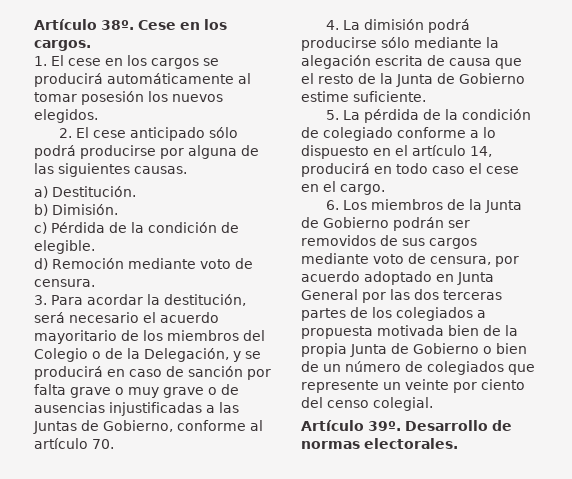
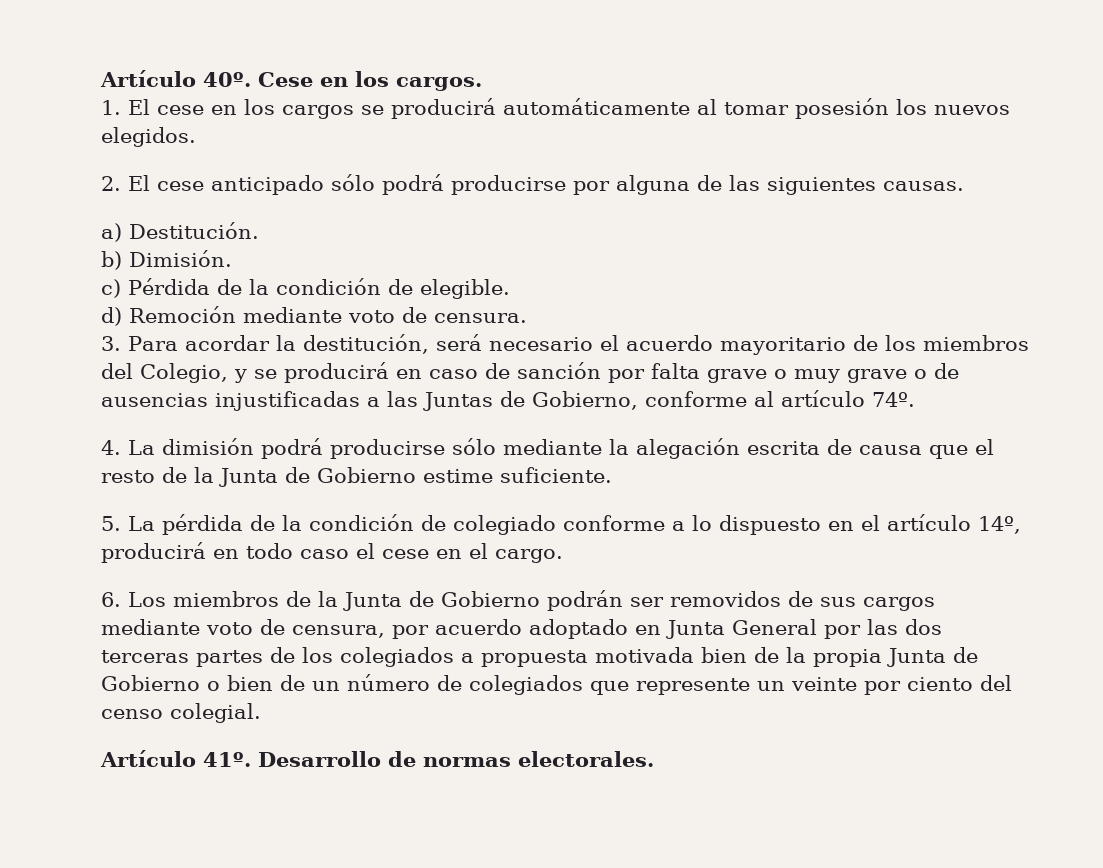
[34,19,134,30] Artículo 38º. -> [100,70,251,87] Artículo 40º.
[34,348,229,362] Colegio o de la Delegación, -> [140,363,228,383] Colegio,
[92,439,114,449] 70. -> [872,392,915,407] 74º.
[470,146,492,157] 14, -> [978,516,1021,534] 14º,
[368,421,401,431] 39º. -> [203,752,251,767] 41º.

